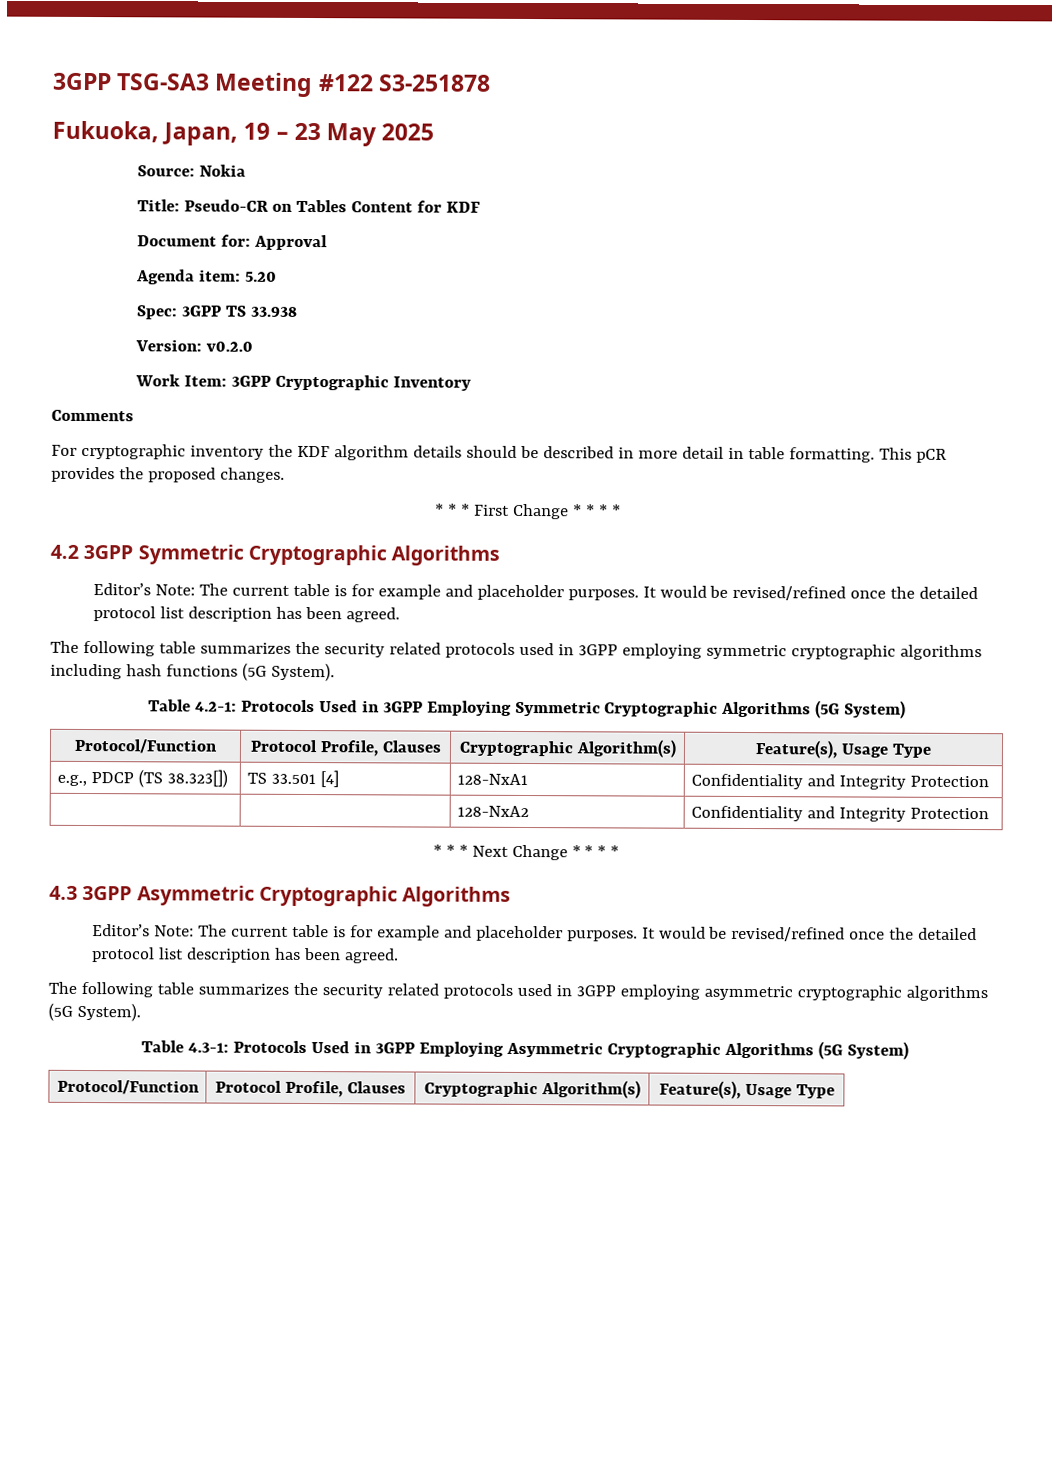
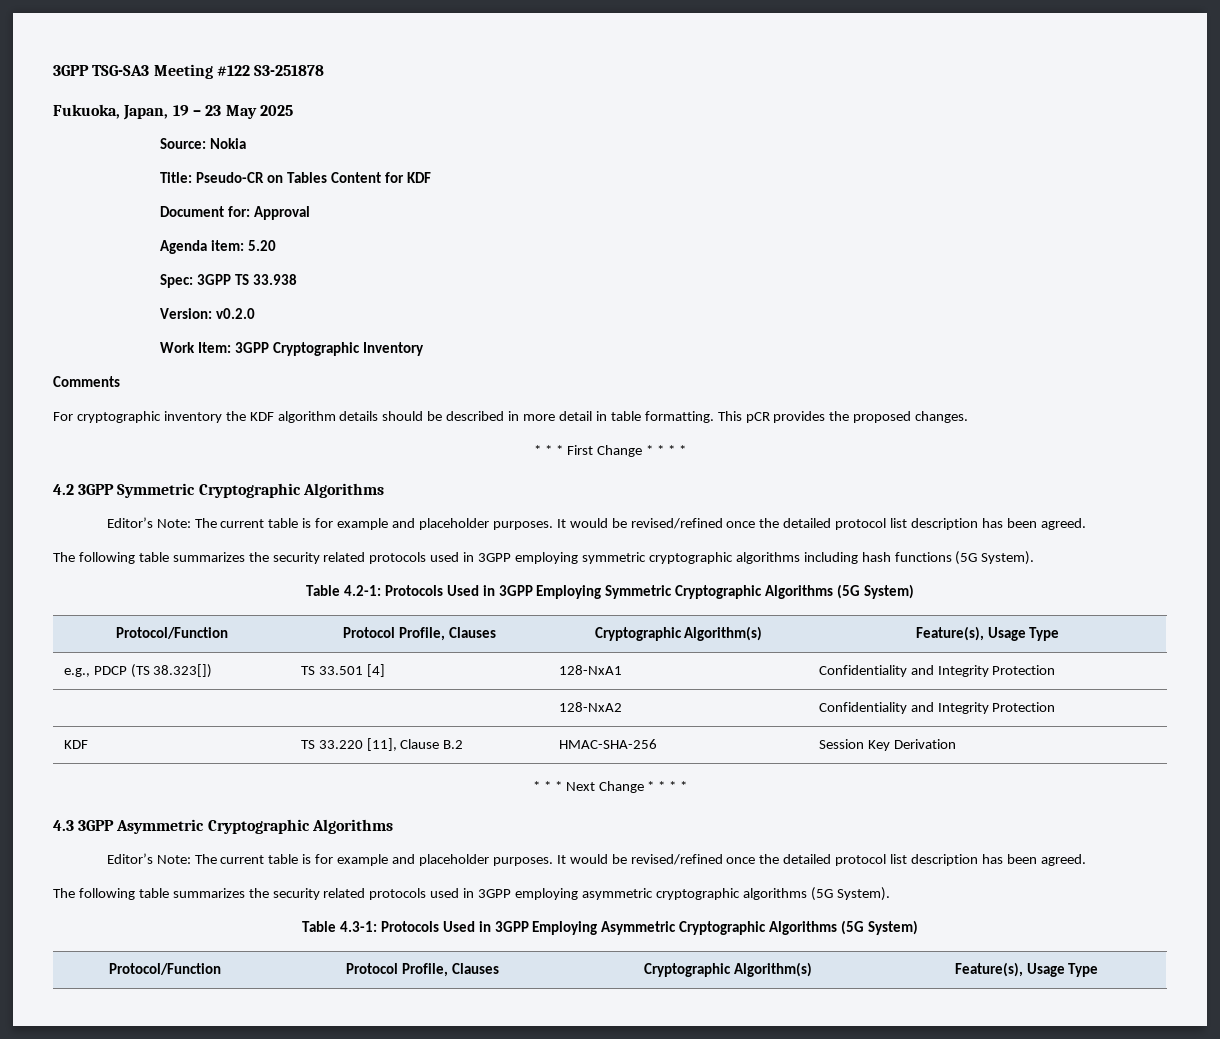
(989, 813) none -> [63,740,88,749] [300,738,464,751] [558,739,657,749] [818,739,956,751] // KDF | TS 33.220 [11], Clause B.2 | HMAC-SHA-256 | Session Key Derivation

